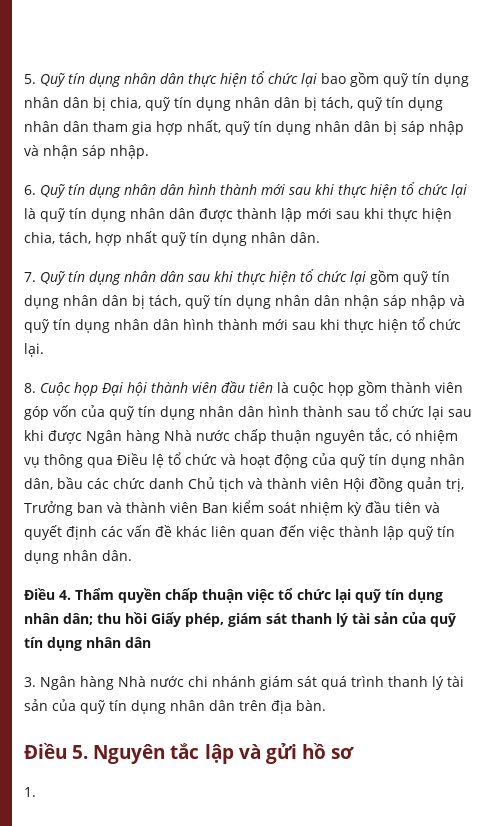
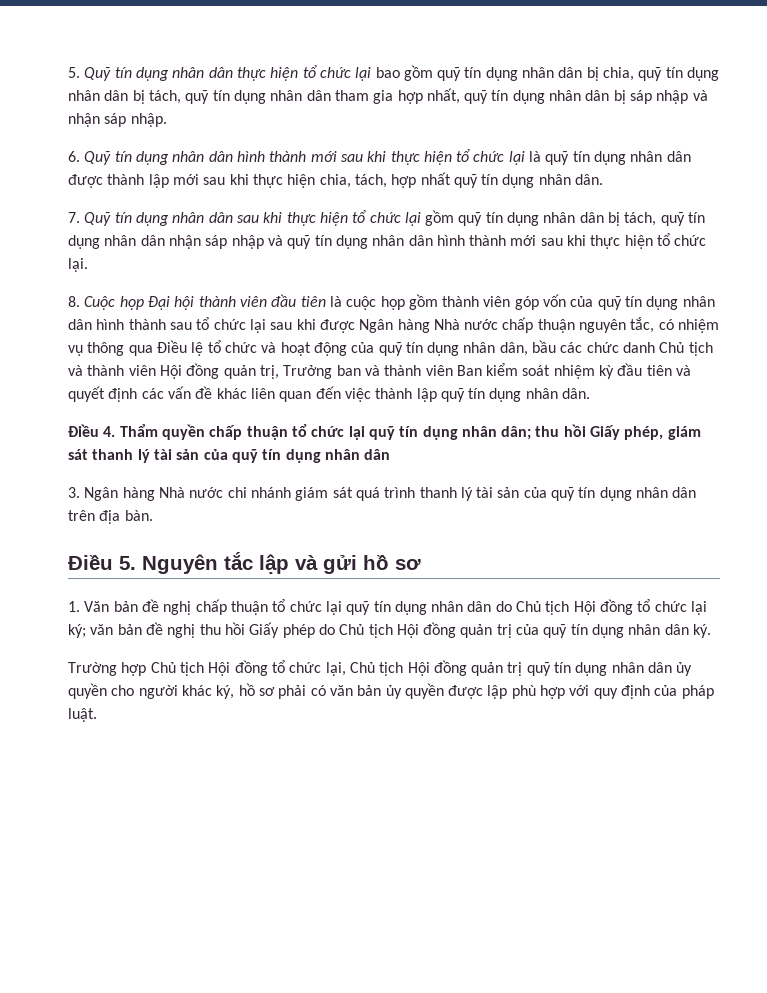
[247,589,274,604] việc -> (288, 433) none
(36, 792) none -> [84,599,708,615] [68,622,712,638] [68,660,693,676] [68,683,714,699] [68,708,97,722] Văn bản đề nghị chấp thuận tổ chức lại quỹ tín dụng nhân dân do Chủ tịch Hội đồng tổ chức lại ký; văn bản đề nghị thu hồi Giấy phép do Chủ tịch Hội đồng quản trị của quỹ tín dụng nhân dân ký. // Trường hợp Chủ tịch Hội đồng tổ chức lại, Chủ tịch Hội đồng quản trị quỹ tín dụng nhân dân ủy quyền cho người khác ký, hồ sơ phải có văn bản ủy quyền được lập phù hợp với quy định của pháp luật.

